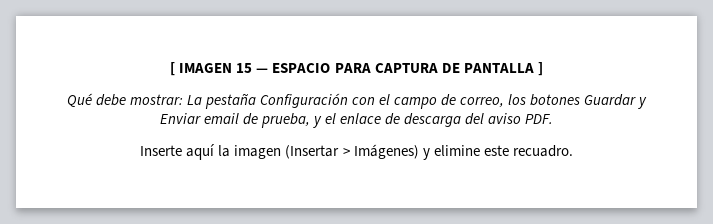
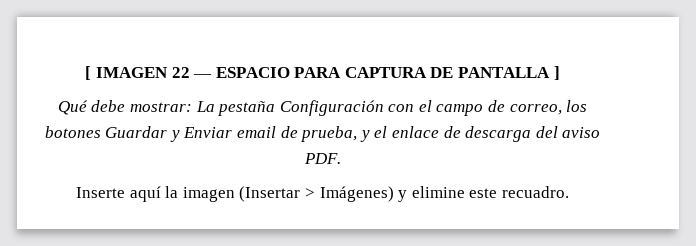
[236,63,253,73] 15 -> [171,67,190,78] 22

